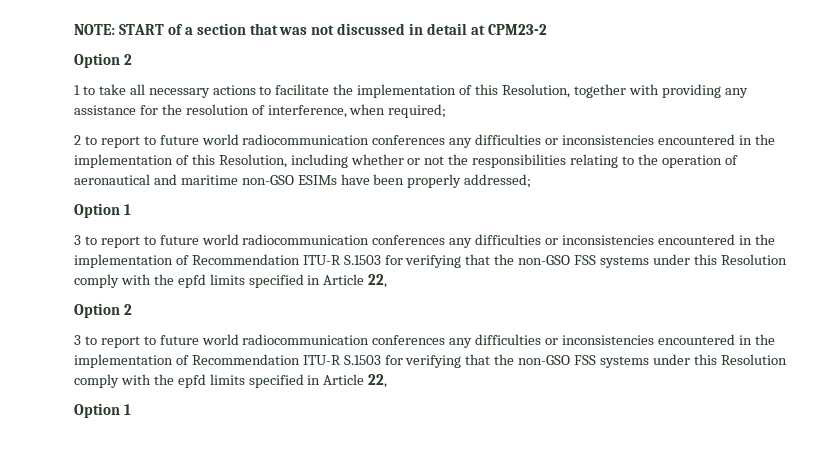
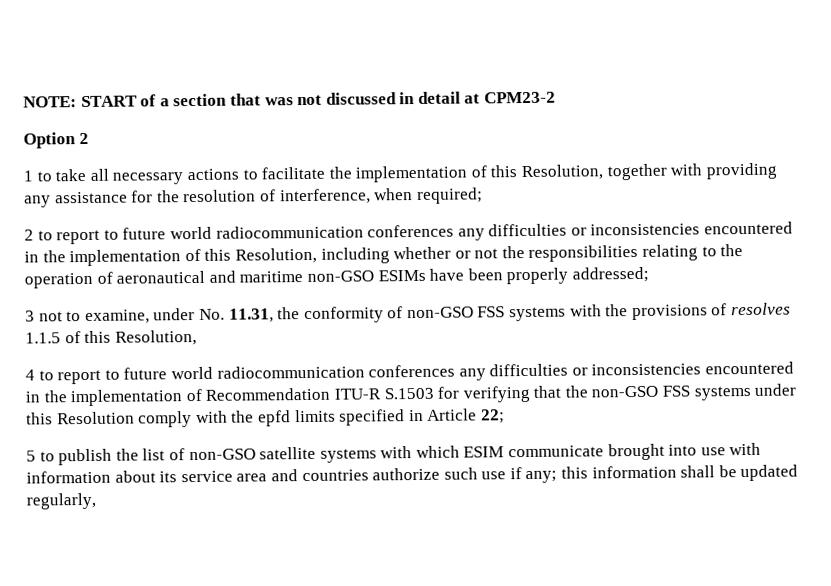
[74,203,131,218] [74,235,81,245] Option 1 // 3 -> [25,302,792,325] [25,329,197,346] [25,369,35,381] 3 not to examine, under No. 11.31, the conformity of non-GSO FSS systems with the provisions of resolves 1.1.5 of this Resolution, // 4
[368,274,388,288] [74,303,132,318] [74,334,775,348] [74,354,787,368] [74,374,388,388] [74,403,131,418] 22, // Option 2 // 3 to report to future world radiocommunication conferences any difficulties or inconsistencies encountered in the implementation of Recommendation ITU-R S.1503 for verifying that the non-GSO FSS systems under this Resolution comply with the epfd limits specified in Article 22, // Option 1 -> [480,409,505,424] [26,442,762,466] [26,464,799,484] [26,492,96,510] 22; // 5 to publish the list of non-GSO satellite systems with which ESIM communicate brought into use with information about its service area and countries authorize such use if any; this information shall be updated regularly,

